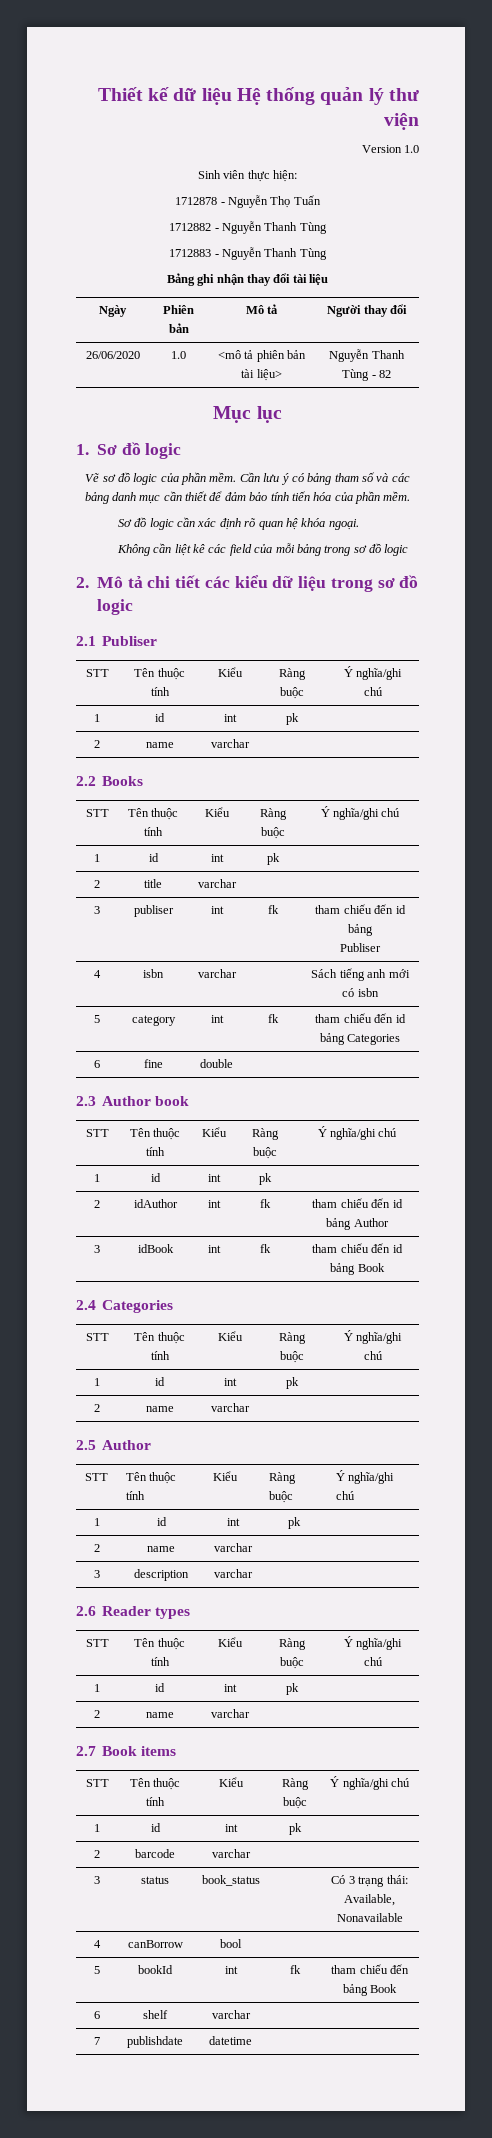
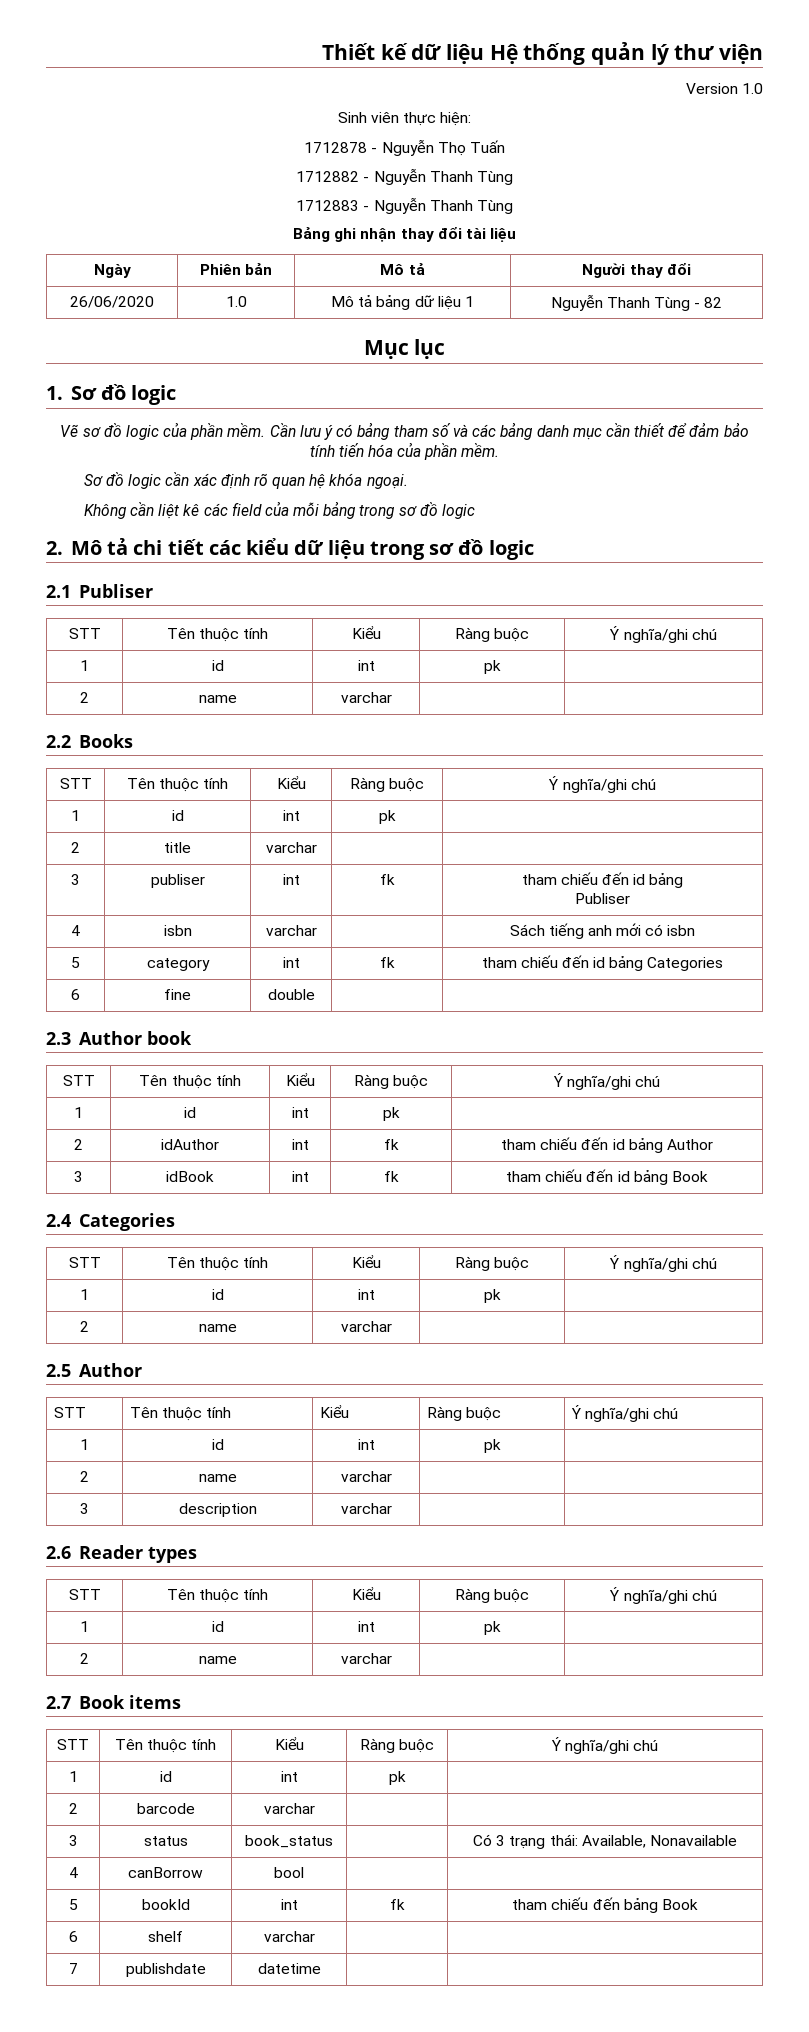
[217,350,307,362] [241,369,282,381] <mô tả phiên bản tài liệu> -> [331,295,474,310] Mô tả bảng dữ liệu 1

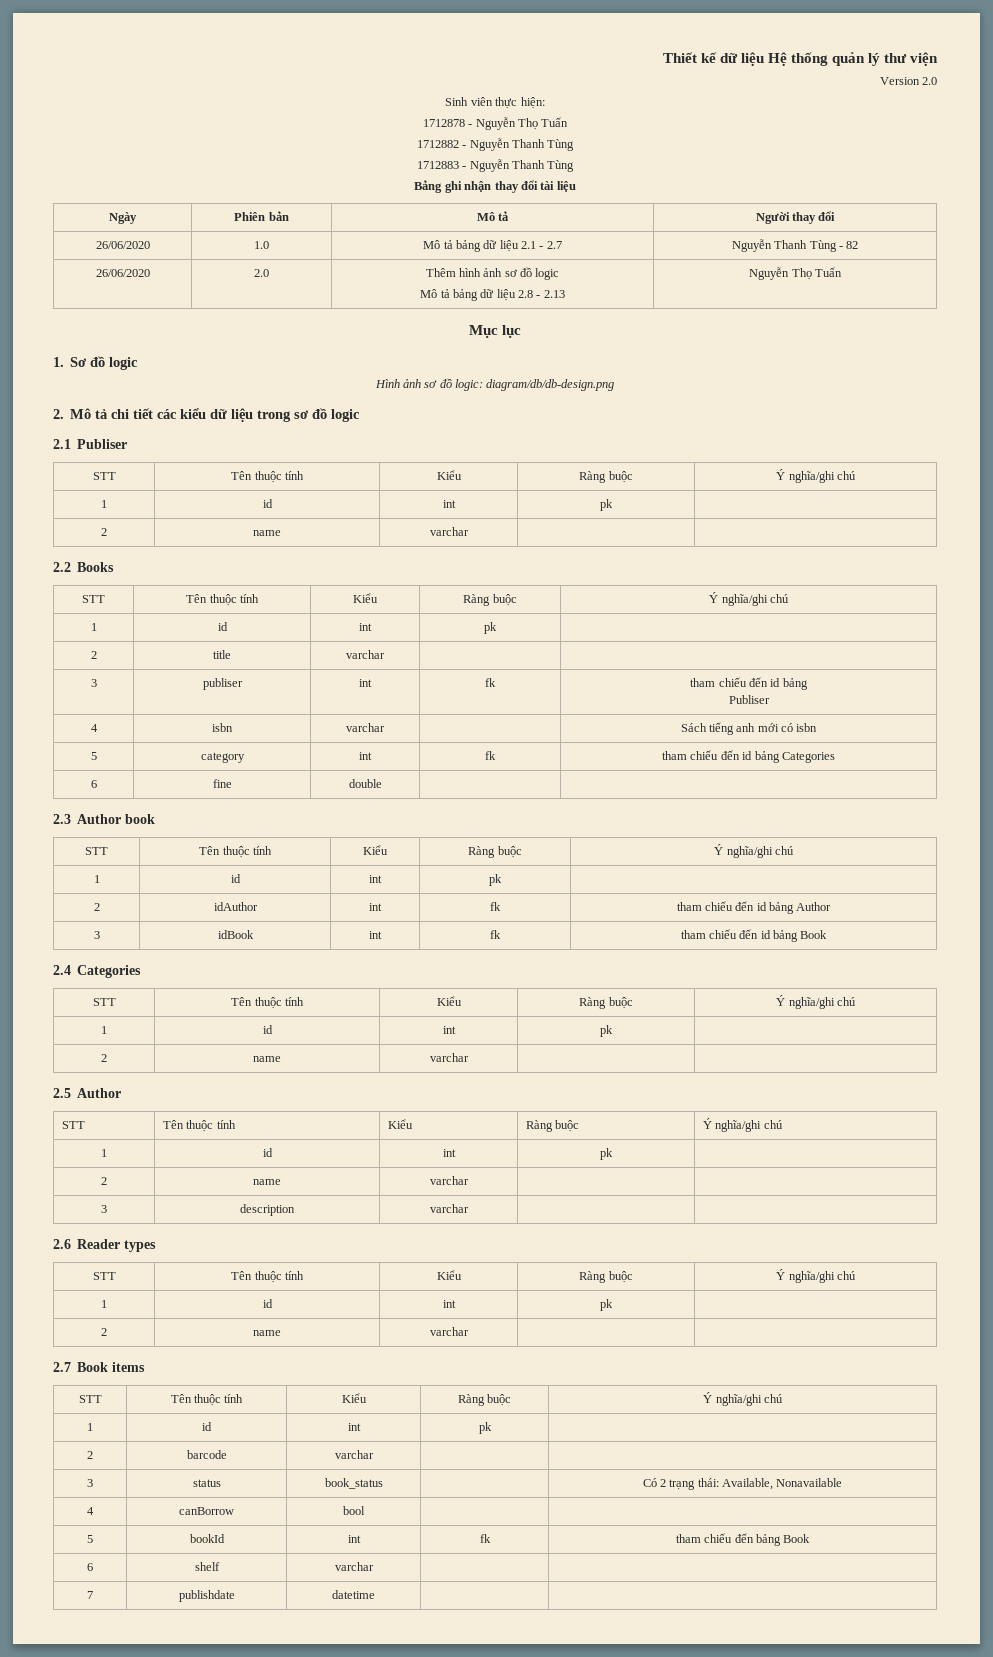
[742,83,763,94] 1.0 -> [922,77,937,85] 2.0
[464,296,474,307] 1 -> [521,241,562,249] 2.1 - 2.7
(723, 302) none -> [95,269,150,277] [254,269,269,277] [425,267,560,280] [420,289,565,301] [749,267,842,280] // 26/06/2020 | 2.0 | Thêm hình ảnh sơ đồ logic // Mô tả bảng dữ liệu 2.8 - 2.13 | Nguyễn Thọ Tuấn
[60,422,749,440] [309,442,500,460] [83,472,408,489] [83,501,476,519] Vẽ sơ đồ logic của phần mềm. Cần lưu ý có bảng tham số và các bảng danh mục cần thiết để đảm bảo tính tiến hóa của phần mềm. // Sơ đồ logic cần xác định rõ quan hệ khóa ngoại. // Không cần liệt kê các field của mỗi bảng trong sơ đồ logic -> [374,378,615,391] Hình ảnh sơ đồ logic: diagram/db/db-design.png
[496,1835,506,1846] 3 -> [659,1479,666,1487] 2

